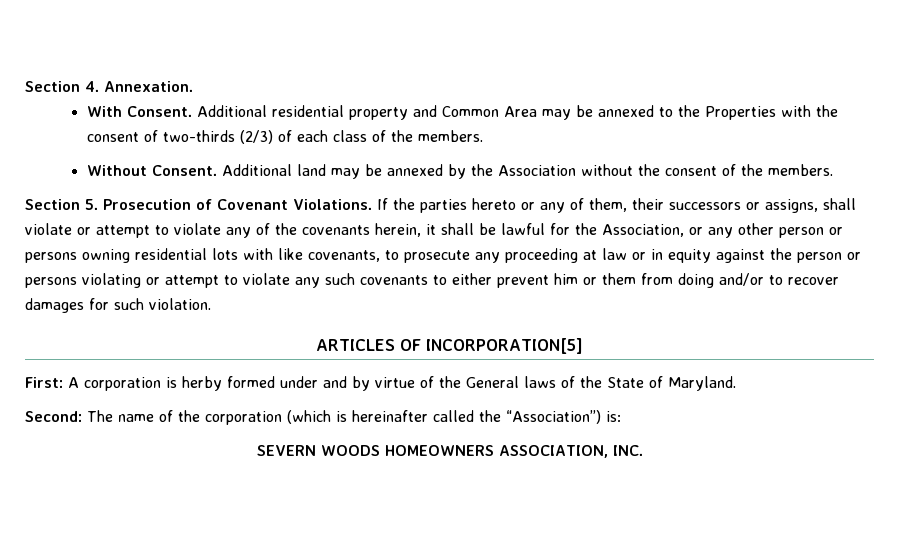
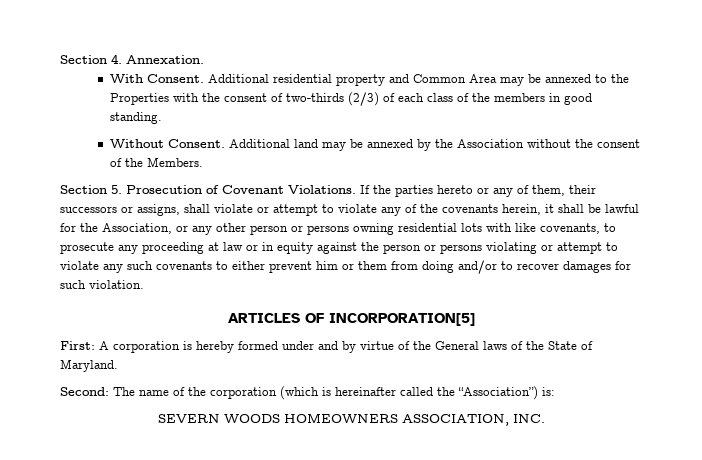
[417,130,483,142] members. -> [493,93,592,105] [109,112,162,124] members in good standing.
[767,164,833,176] members. -> [146,157,203,167] Members.
[182,376,222,391] herby -> [196,341,234,353] hereby

